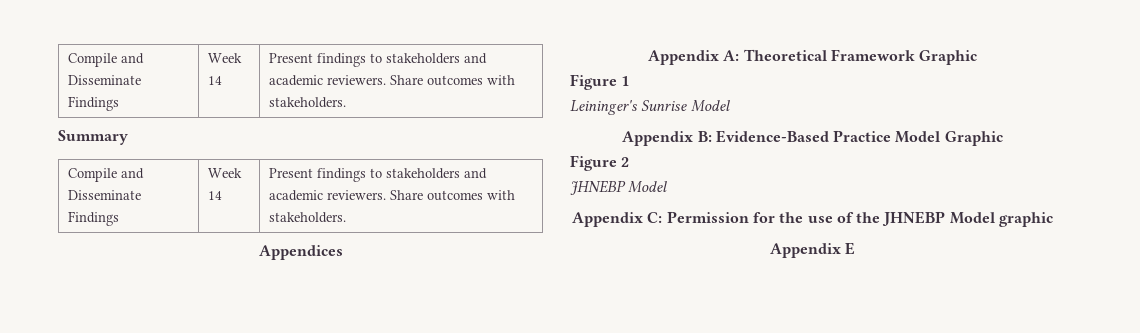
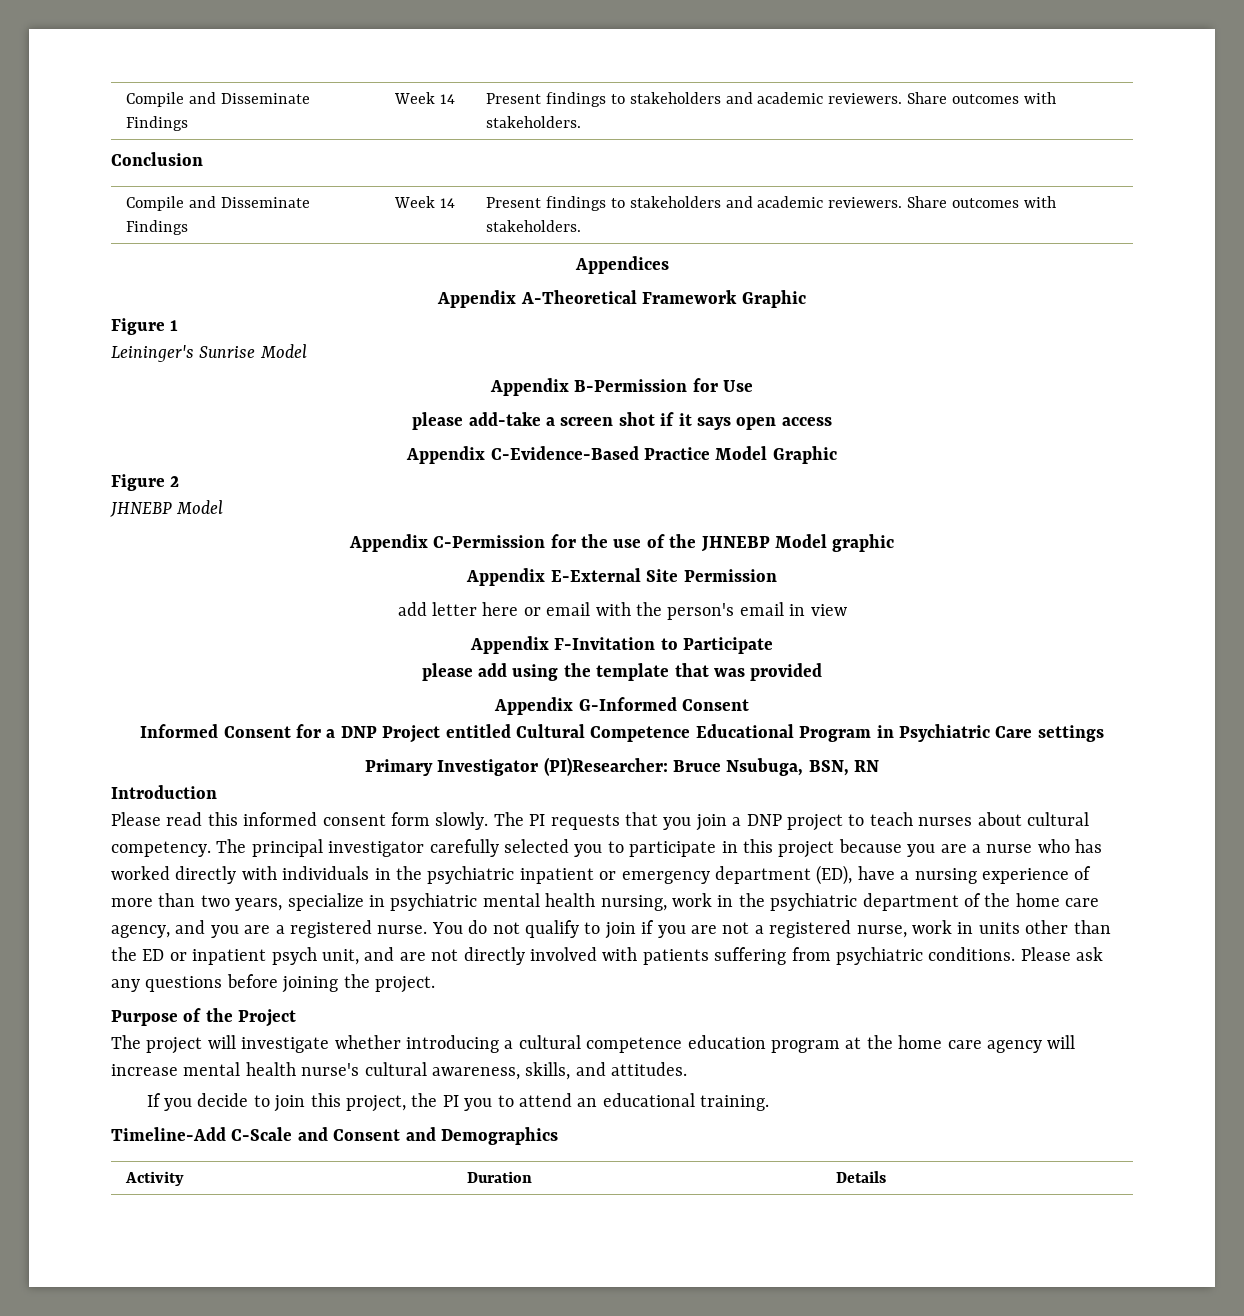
[58,130,128,145] Summary -> [111,152,203,166] Conclusion
[723,49,827,61] A: Theoretical -> [520,290,637,304] A-Theoretical
[697,130,829,143] B: Evidence-Based -> [574,378,754,392] [412,412,832,430] [406,446,639,464] B-Permission for Use // please add-take a screen shot if it says open access // Appendix C-Evidence-Based
[647,211,749,223] C: Permission -> [433,535,546,548] C-Permission
[845,242,856,255] E -> [550,568,777,582] [397,602,847,620] [469,636,774,654] [421,663,823,681] [494,697,749,715] [140,724,1104,743] [364,757,880,776] [111,785,217,799] [111,812,1089,831] [111,839,1103,858] [111,865,1092,885] [111,893,1100,911] [111,920,1111,939] [111,947,1104,965] [111,974,435,993] [111,1008,297,1027] [111,1035,1076,1054] [111,1062,688,1080] [146,1093,770,1112] [111,1127,558,1145] [125,1171,185,1186] [467,1171,533,1183] [836,1171,887,1183] E-External Site Permission // add letter here or email with the person's email in view // Appendix F-Invitation to Participate // please add using the template that was provided // Appendix G-Informed Consent // Informed Consent for a DNP Project entitled Cultural Competence Educational Program in Psychiatric Care settings // Primary Investigator (PI)Researcher: Bruce Nsubuga, BSN, RN // Introduction // Please read this informed consent form slowly. The PI requests that you join a DNP project to teach nurses about cultural competency. The principal investigator carefully selected you to participate in this project because you are a nurse who has worked directly with individuals in the psychiatric inpatient or emergency department (ED), have a nursing experience of more than two years, specialize in psychiatric mental health nursing, work in the psychiatric department of the home care agency, and you are a registered nurse. You do not qualify to join if you are not a registered nurse, work in units other than the ED or inpatient psych unit, and are not directly involved with patients suffering from psychiatric conditions. Please ask any questions before joining the project. // Purpose of the Project // The project will investigate whether introducing a cultural competence education program at the home care agency will increase mental health nurse's cultural awareness, skills, and attitudes. // If you decide to join this project, the PI you to attend an educational training. // Timeline-Add C-Scale and Consent and Demographics // Activity | Duration | Details

